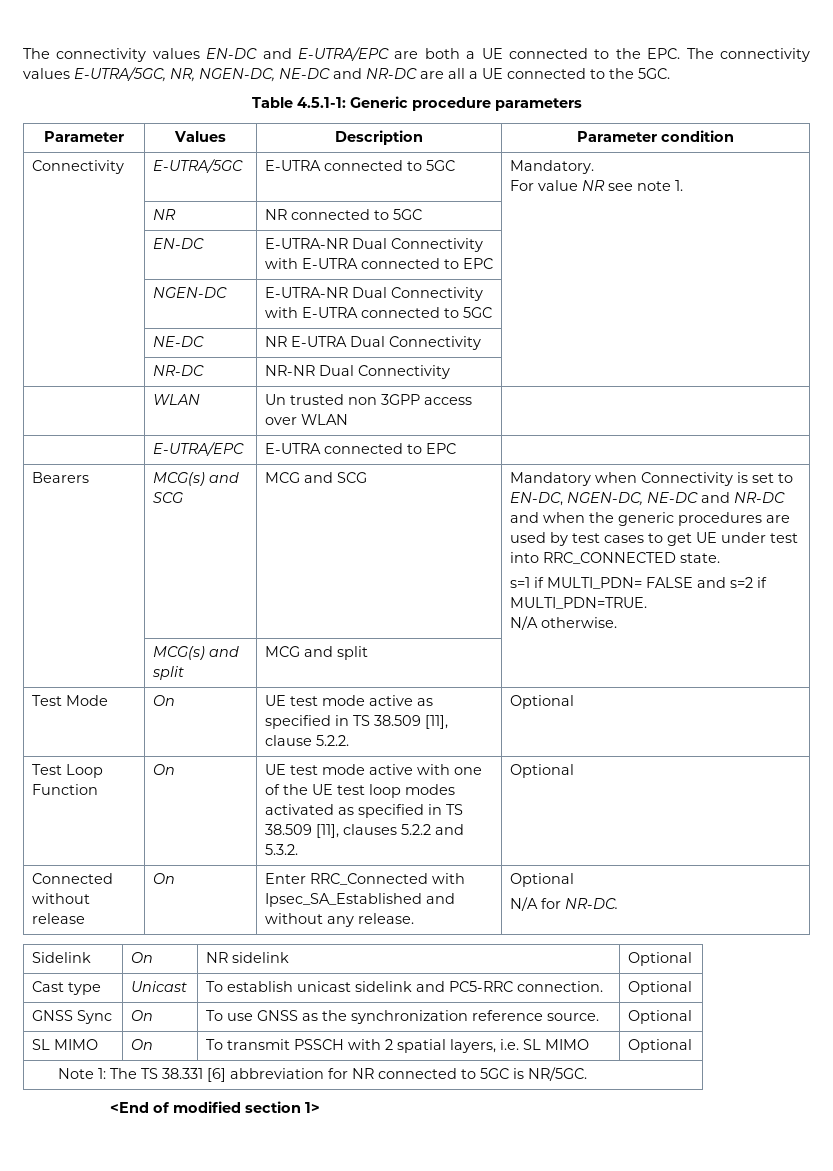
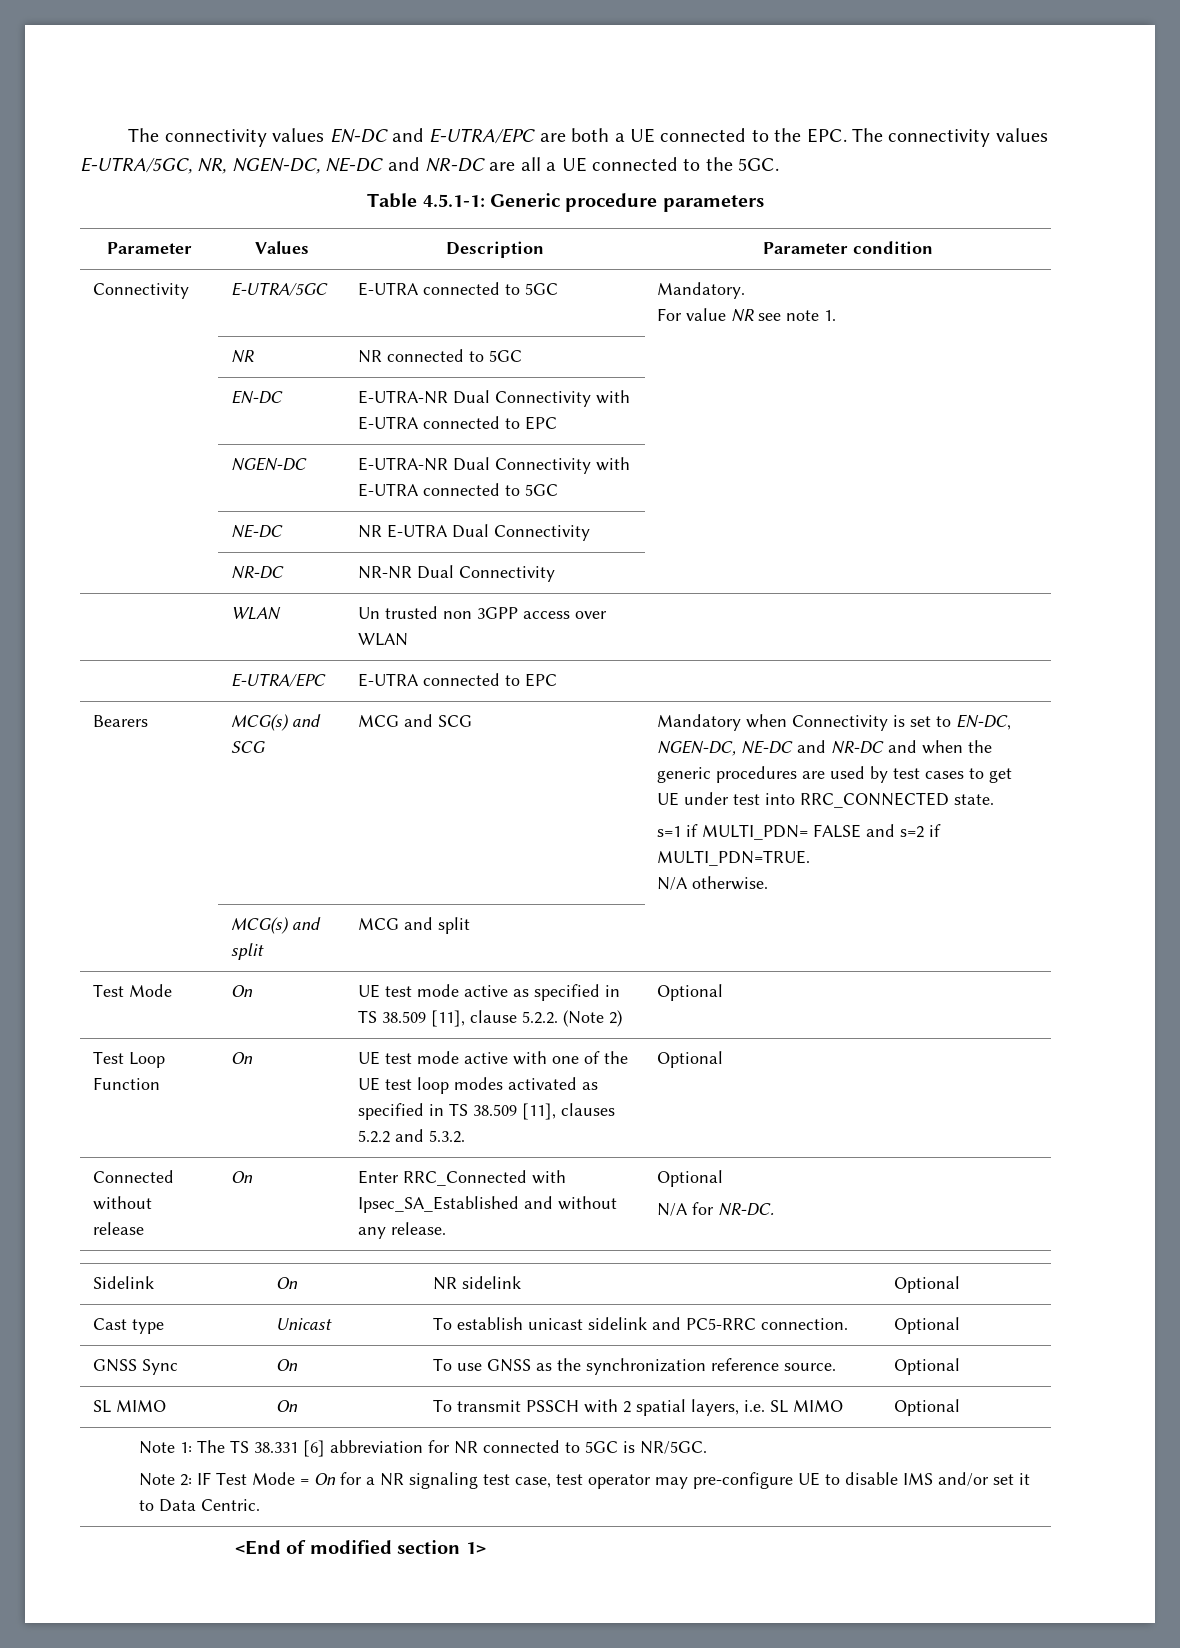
(349, 740) none -> [562,1010,622,1027] (Note 2)
(587, 1074) none -> [139,1472,1031,1489] [139,1499,261,1512] // Note 2: IF Test Mode = On for a NR signaling test case, test operator may pre-configure UE to disable IMS and/or set it to Data Centric.

